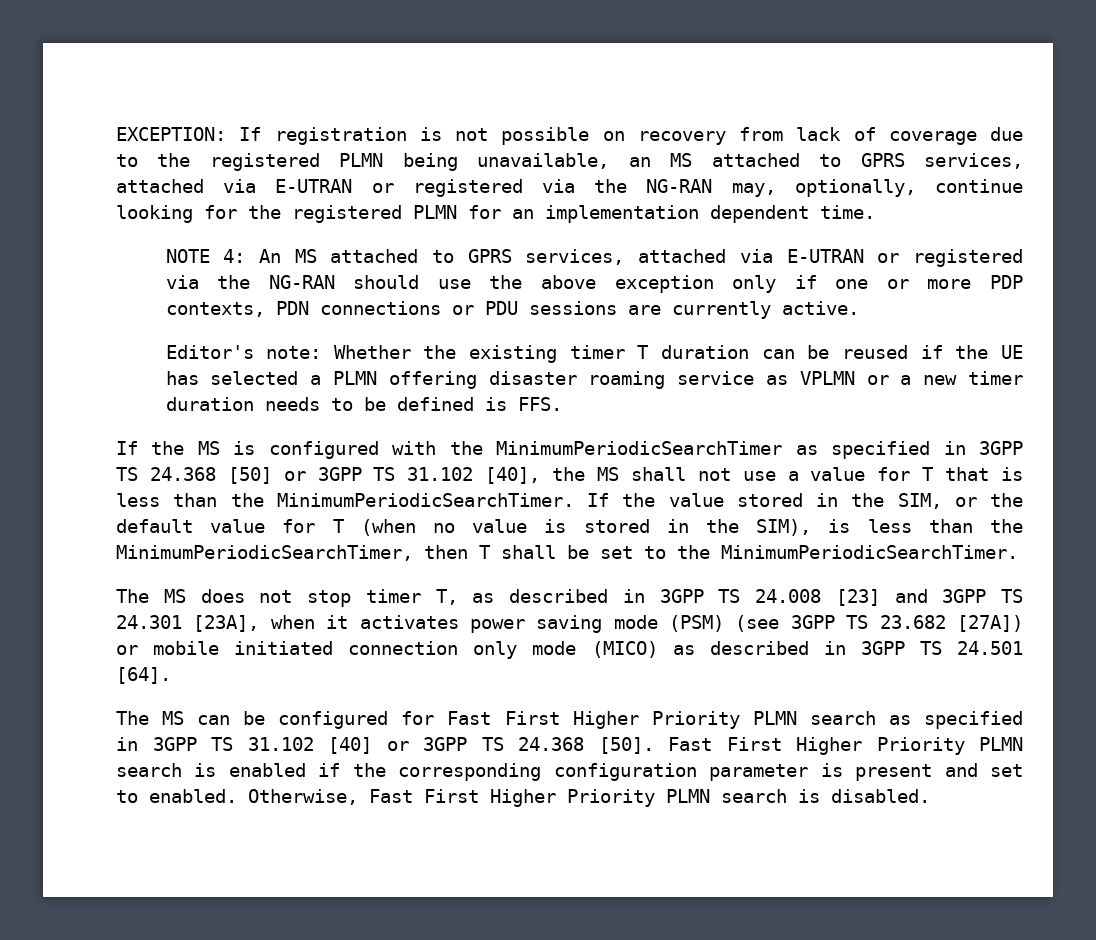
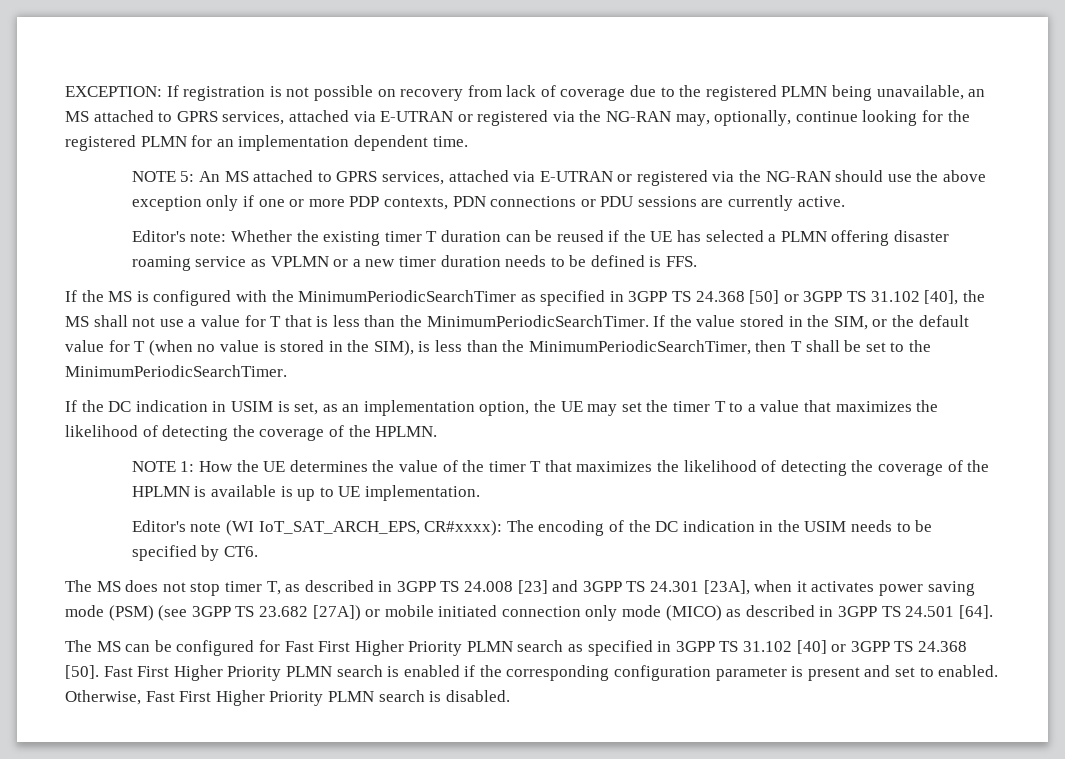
[223,249,246,263] 4: -> [180,171,195,182] 5:
(1018, 552) none -> [65,400,939,416] [65,425,438,441] [131,460,990,476] [131,485,480,501] [131,520,933,536] [131,545,258,561] // If the DC indication in USIM is set, as an implementation option, the UE may set the timer T to a value that maximizes the likelihood of detecting the coverage of the HPLMN. // NOTE 1: How the UE determines the value of the timer T that maximizes the likelihood of detecting the coverage of the HPLMN is available is up to UE implementation. // Editor's note (WI IoT_SAT_ARCH_EPS, CR#xxxx): The encoding of the DC indication in the USIM needs to be specified by CT6.

